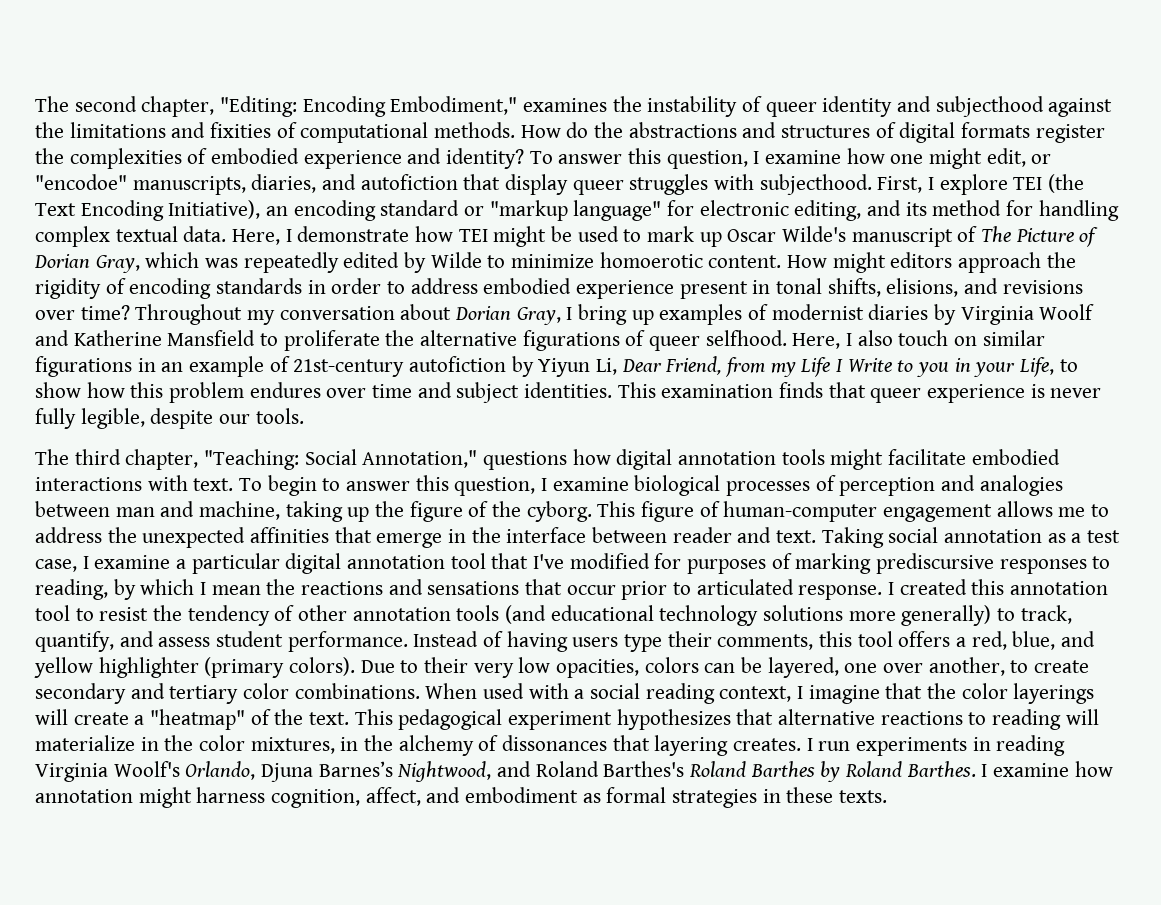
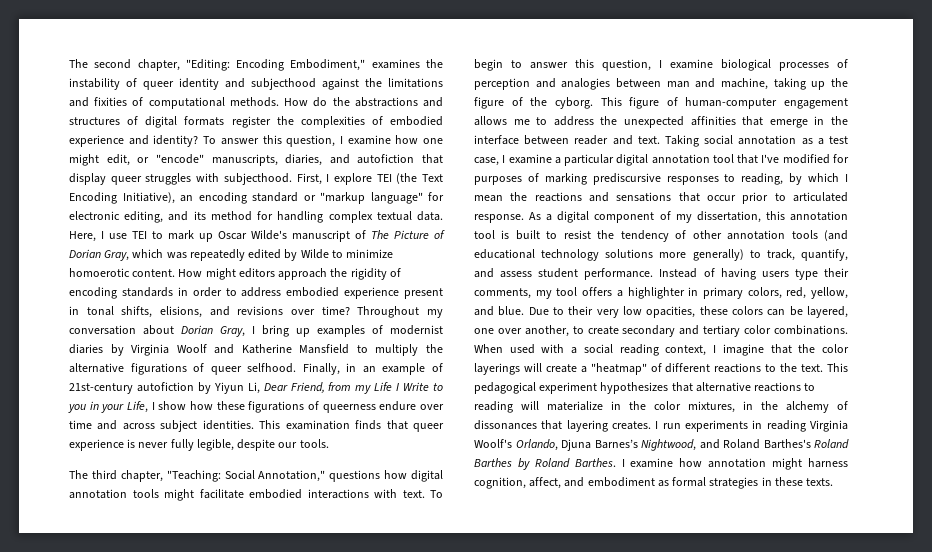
[35,174,127,190] "encodoe" -> [155,154,204,164] "encode"
[297,226,619,247] demonstrate how TEI might be used -> [109,231,147,239] use TEI
[283,330,380,351] proliferate -> [375,344,419,356] multiply
[792,330,1045,349] [35,356,132,377] Here, I also touch on similar figurations -> [302,363,340,375] Finally,
[1059,359,1078,372] to -> [151,402,155,410] I
[130,382,321,403] this problem endures -> [216,401,417,413] these figurations of queerness endure
(452, 390) none -> [122,423,155,430] across
[888,579,967,595] I created -> [529,211,761,223] As a digital component of my dissertation,
(70, 613) none -> [501,230,540,240] is built
[819,631,853,647] this -> [535,290,552,299] my
[971,631,1096,650] [34,657,356,678] red, blue, and yellow highlighter (primary colors). -> [627,287,848,299] [474,306,525,316] highlighter in primary colors, red, yellow, and blue.
(640, 668) none -> [699,306,728,315] these
(271, 717) none -> [665,363,777,373] different reactions to

